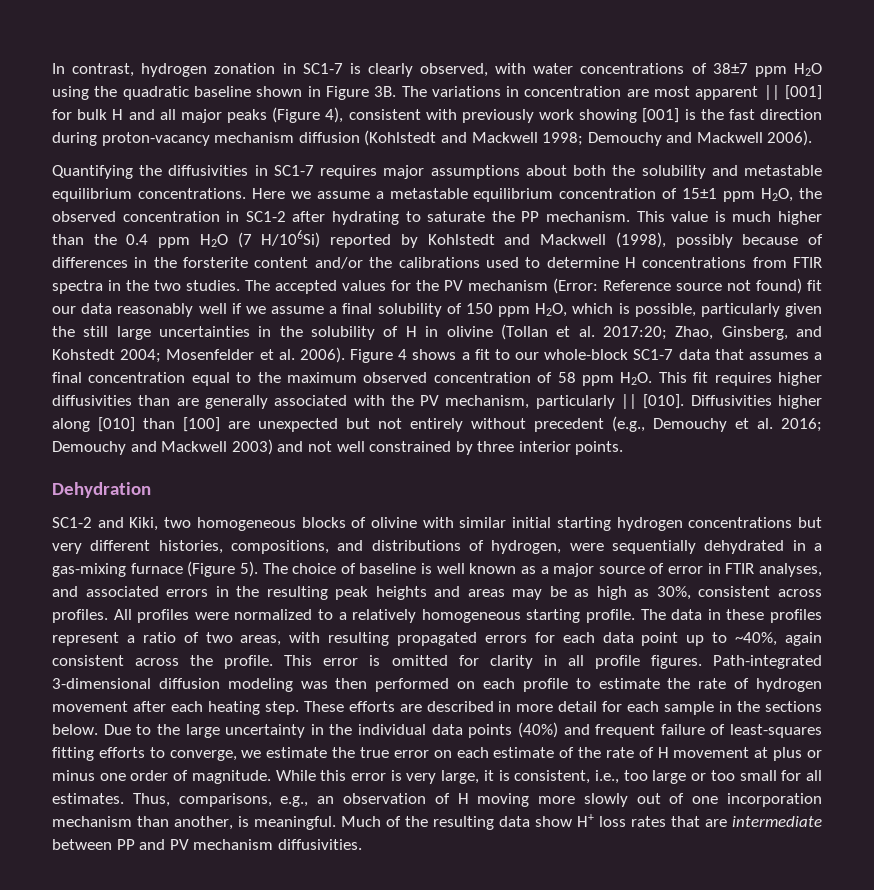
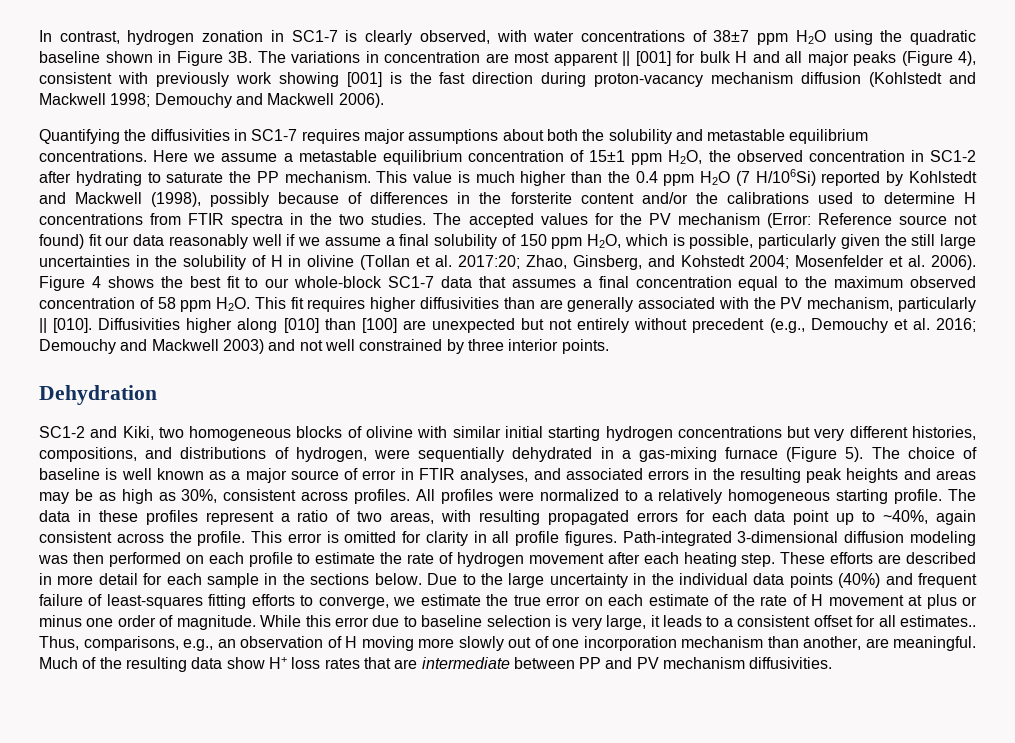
[461,352,470,360] a -> [160,276,221,288] the best
[390,770,777,784] is very large, it is consistent, i.e., too large or too small -> [372,615,853,630] due to baseline selection is very large, it leads to a consistent offset
[52,793,124,804] estimates. -> [899,615,976,627] estimates..
[238,816,249,827] is -> [865,638,889,648] are

